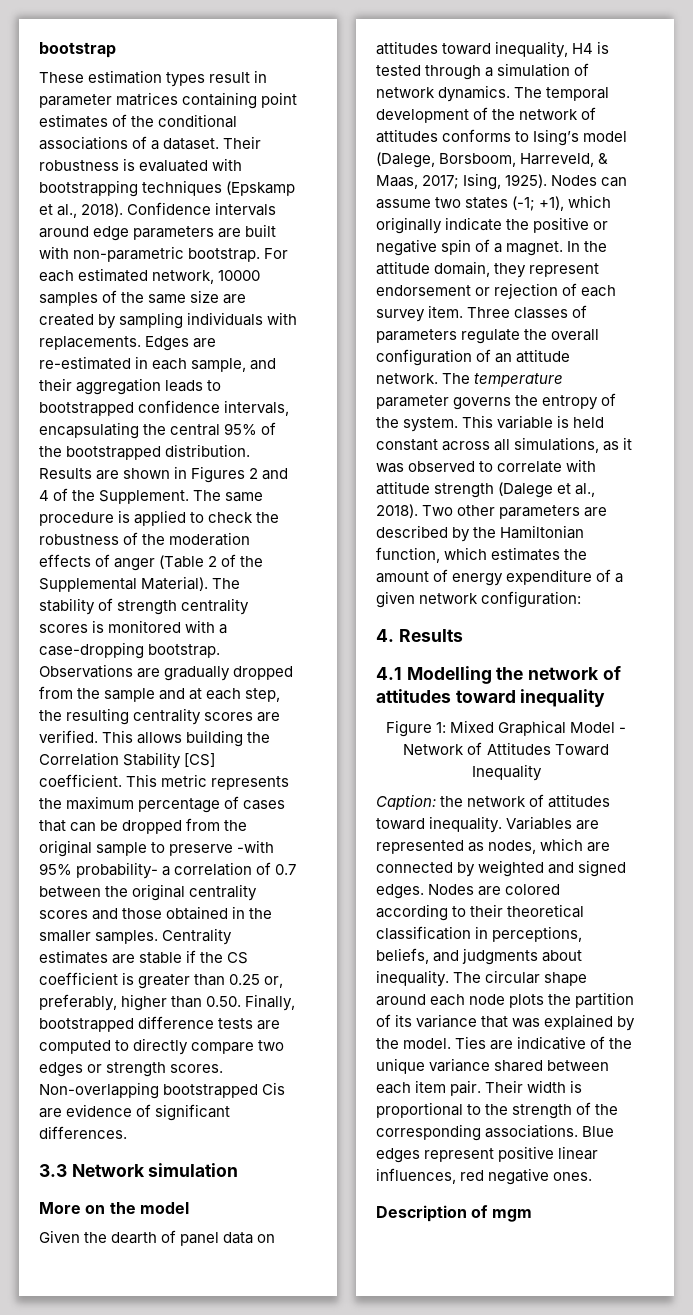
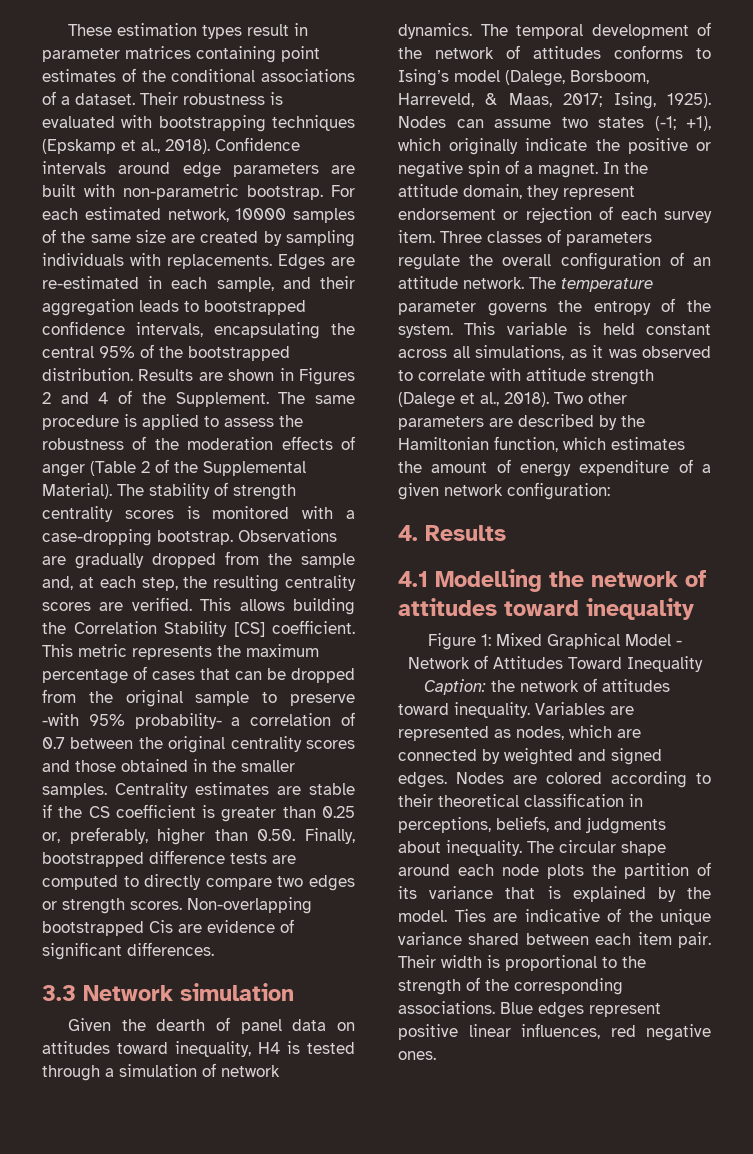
[39,42,116,58] bootstrap // -> (68, 30) none
[208,512,254,523] check -> [224,418,274,427] assess
[159,688,186,700] and -> [42,576,73,590] and,
[39,1202,189,1214] // More on the model -> (294, 992) none
[512,1018,541,1028] was -> [547,886,561,899] is
[376,1205,532,1222] // Description of mgm -> (436, 1055) none

